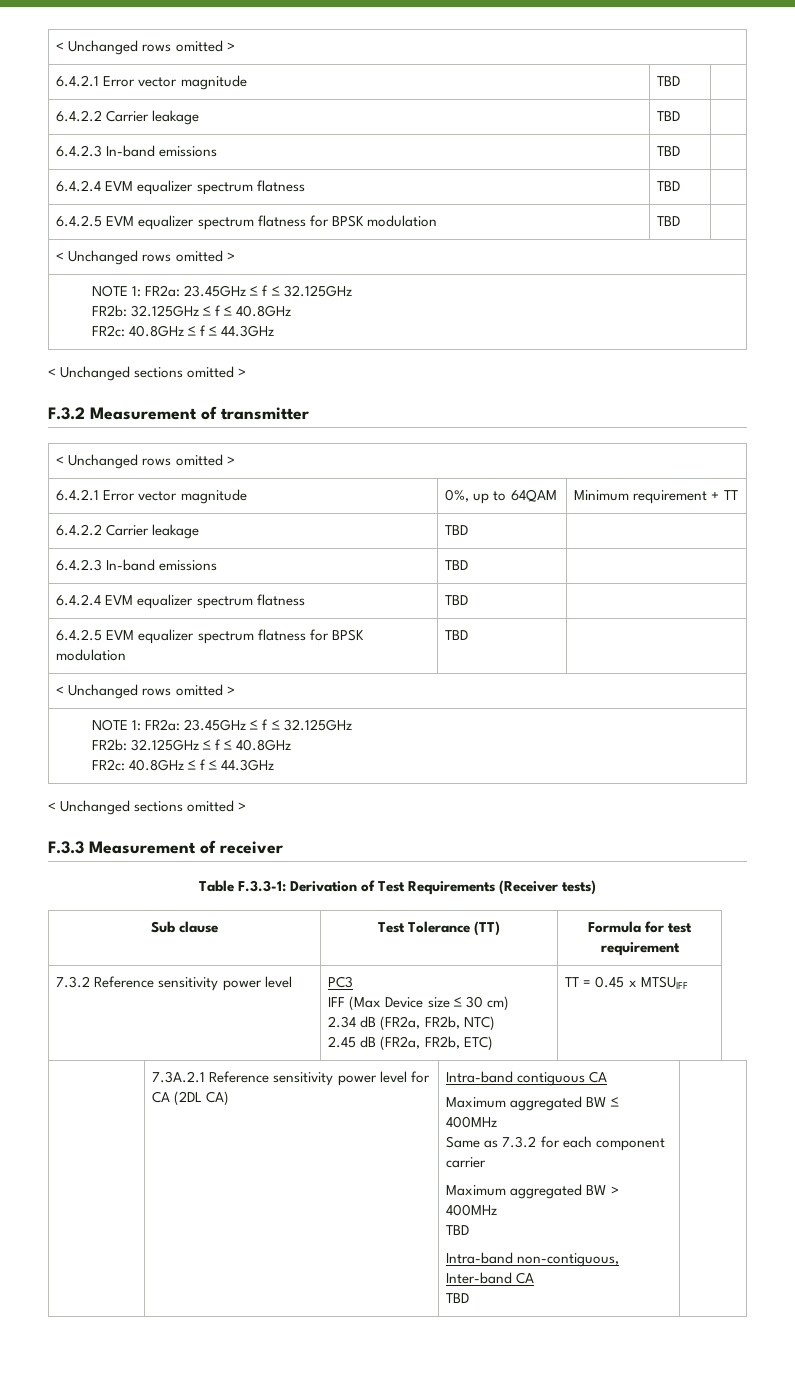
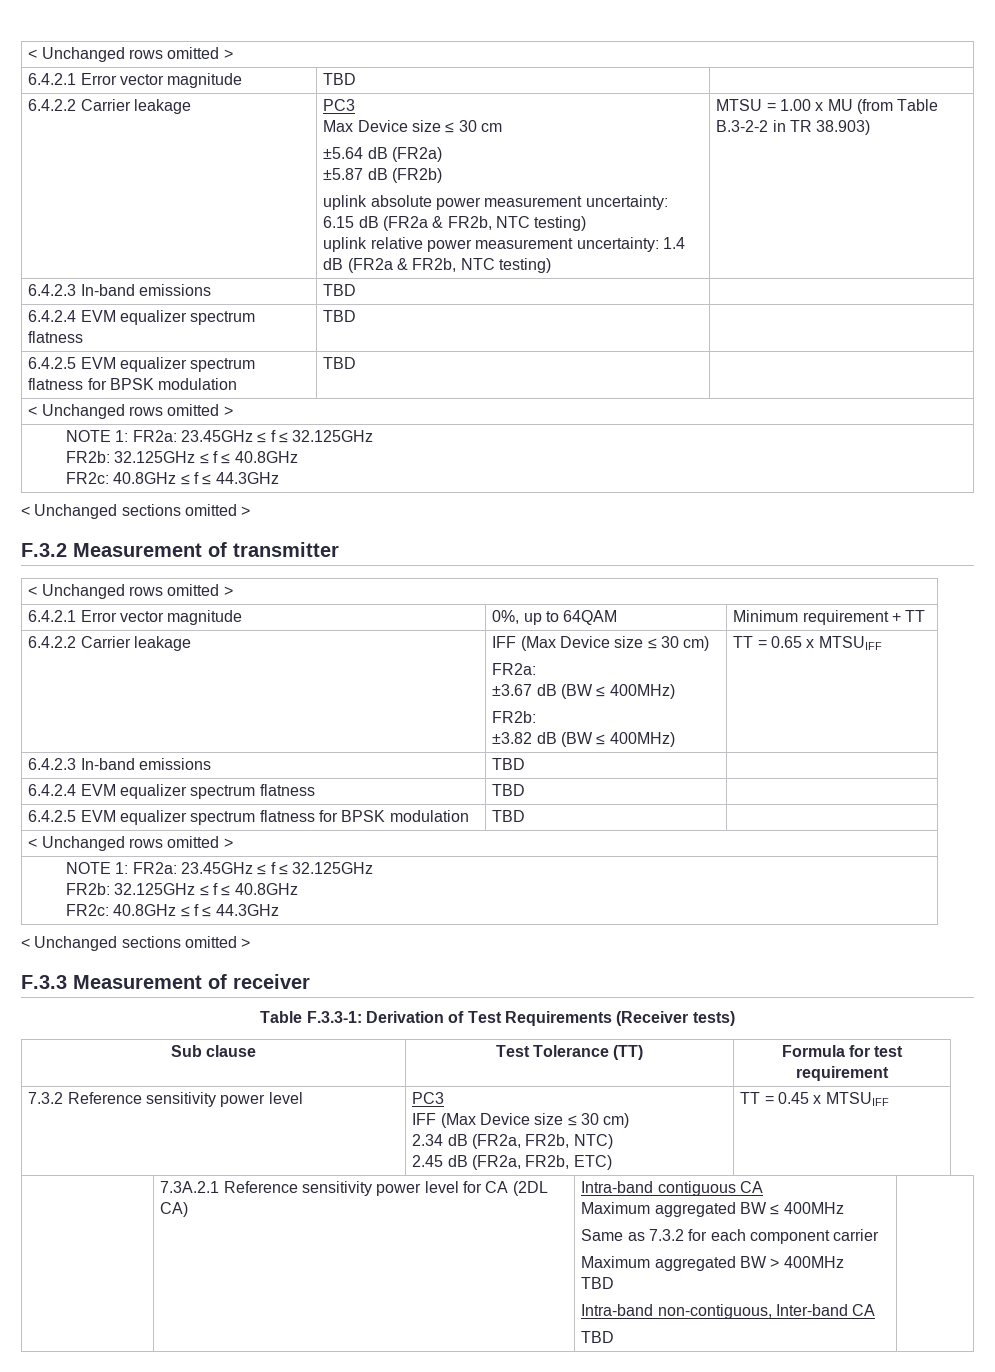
[657,111,681,121] TBD | -> [323,99,356,111] [323,120,502,133] [323,147,443,162] [323,168,443,183] [323,195,668,210] [323,216,587,231] [323,237,685,252] [323,258,551,273] [716,99,939,114] [716,120,871,135] PC3 // Max Device size ≤ 30 cm // ±5.64 dB (FR2a) // ±5.87 dB (FR2b) // uplink absolute power measurement uncertainty: 6.15 dB (FR2a & FR2b, NTC testing) // uplink relative power measurement uncertainty: 1.4 dB (FR2a & FR2b, NTC testing) | MTSU = 1.00 x MU (from Table B.3-2-2 in TR 38.903)
[445,525,469,535] TBD | -> [492,636,710,651] [492,663,537,675] [492,684,675,699] [492,711,537,723] [492,732,675,747] [733,636,882,650] IFF (Max Device size ≤ 30 cm) // FR2a: // ±3.67 dB (BW ≤ 400MHz) // FR2b: // ±3.82 dB (BW ≤ 400MHz) | TT = 0.65 x MTSUIFF

